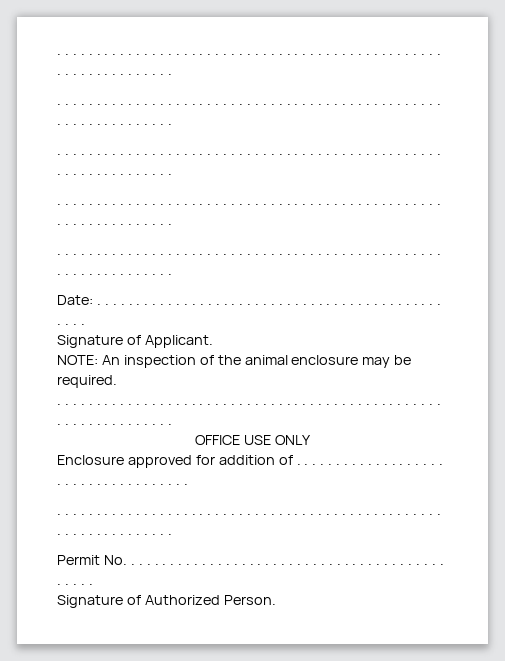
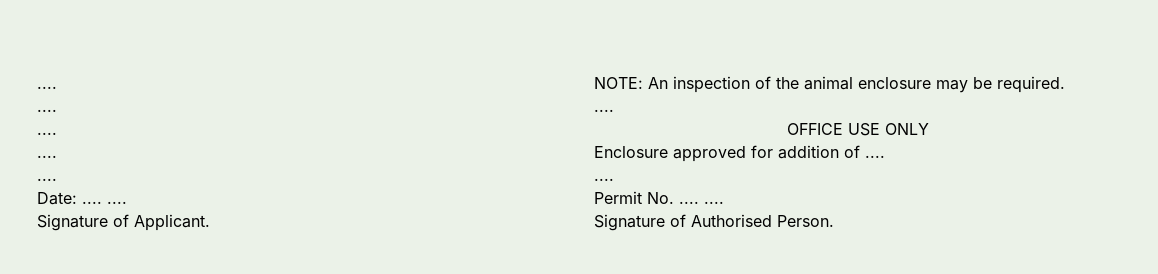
[57,53,441,55] [57,73,172,75] [57,103,441,105] [57,123,172,125] [57,153,441,155] [57,173,172,175] [57,203,441,205] [57,223,172,225] [57,253,441,255] [57,273,172,275] [57,295,442,305] [57,323,85,325] . . . . . . . . . . . . . . . . . . . . . . . . . . . . . . . . . . . . . . . . . . . . . . . . . . . . . . . . . . . . . . . . // . . . . . . . . . . . . . . . . . . . . . . . . . . . . . . . . . . . . . . . . . . . . . . . . . . . . . . . . . . . . . . . . // . . . . . . . . . . . . . . . . . . . . . . . . . . . . . . . . . . . . . . . . . . . . . . . . . . . . . . . . . . . . . . . . // . . . . . . . . . . . . . . . . . . . . . . . . . . . . . . . . . . . . . . . . . . . . . . . . . . . . . . . . . . . . . . . . // . . . . . . . . . . . . . . . . . . . . . . . . . . . . . . . . . . . . . . . . . . . . . . . . . . . . . . . . . . . . . . . . // Date: . . . . . . . . . . . . . . . . . . . . . . . . . . . . . . . . . . . . . . . . . . . . . . . . -> [37,86,57,89] [37,109,57,112] [37,132,57,135] [37,155,57,158] [37,178,57,181] [37,192,127,205] .... // .... // .... // .... // .... // Date: .... ....
[57,403,441,405] [57,423,172,425] . . . . . . . . . . . . . . . . . . . . . . . . . . . . . . . . . . . . . . . . . . . . . . . . . . . . . . . . . . . . . . . . -> [594,109,614,112] ....
[296,463,444,465] [57,483,188,485] [57,513,441,515] [57,533,172,535] [57,555,444,565] [57,583,93,585] [57,595,220,608] . . . . . . . . . . . . . . . . . . . . . . . . . . . . . . . . . . . . // . . . . . . . . . . . . . . . . . . . . . . . . . . . . . . . . . . . . . . . . . . . . . . . . . . . . . . . . . . . . . . . . // Permit No. . . . . . . . . . . . . . . . . . . . . . . . . . . . . . . . . . . . . . . . . . . . . . // Signature of Authorized -> [865,155,885,158] [594,178,614,181] [594,191,724,204] [594,214,772,231] .... // .... // Permit No. .... .... // Signature of Authorised

